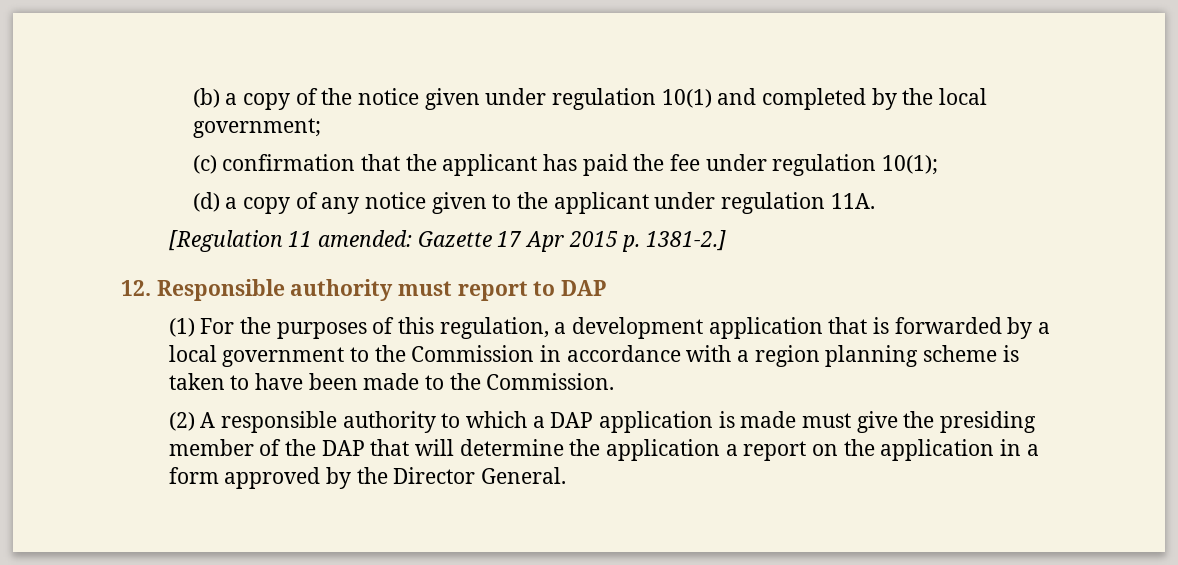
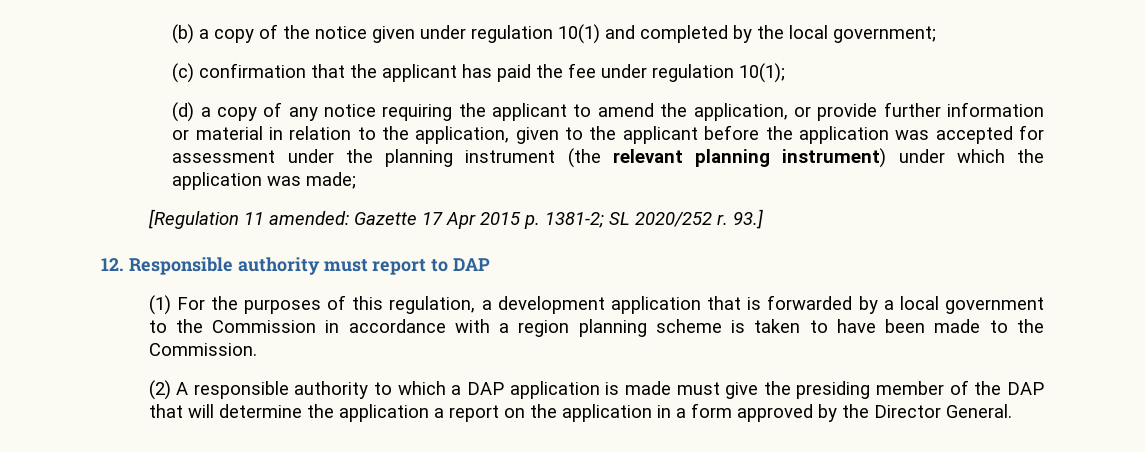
[431,192,875,214] given to the applicant under regulation 11A. -> [382,102,1044,121] [172,125,1044,144] [172,148,1044,168] [172,172,357,190] requiring the applicant to amend the application, or provide further information or material in relation to the application, given to the applicant before the application was accepted for assessment under the planning instrument (the relevant planning instrument) under which the application was made;
[646,230,727,251] 1381-2.] -> [544,209,763,229] 1381-2; SL 2020/252 r. 93.]

